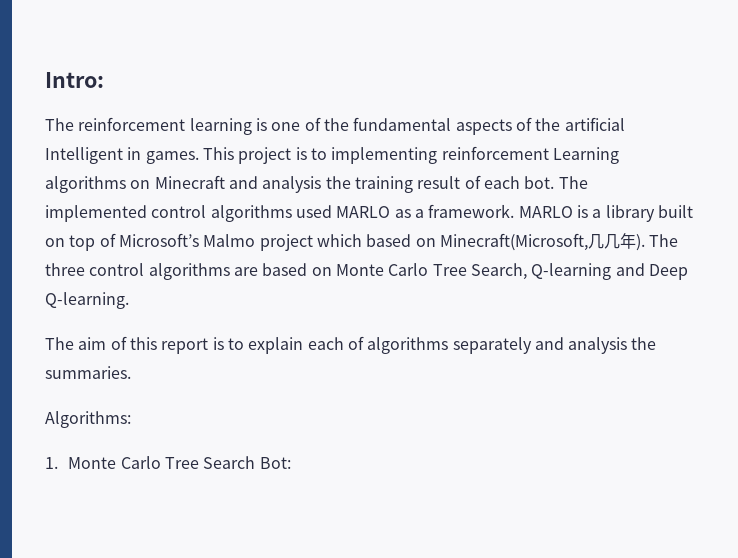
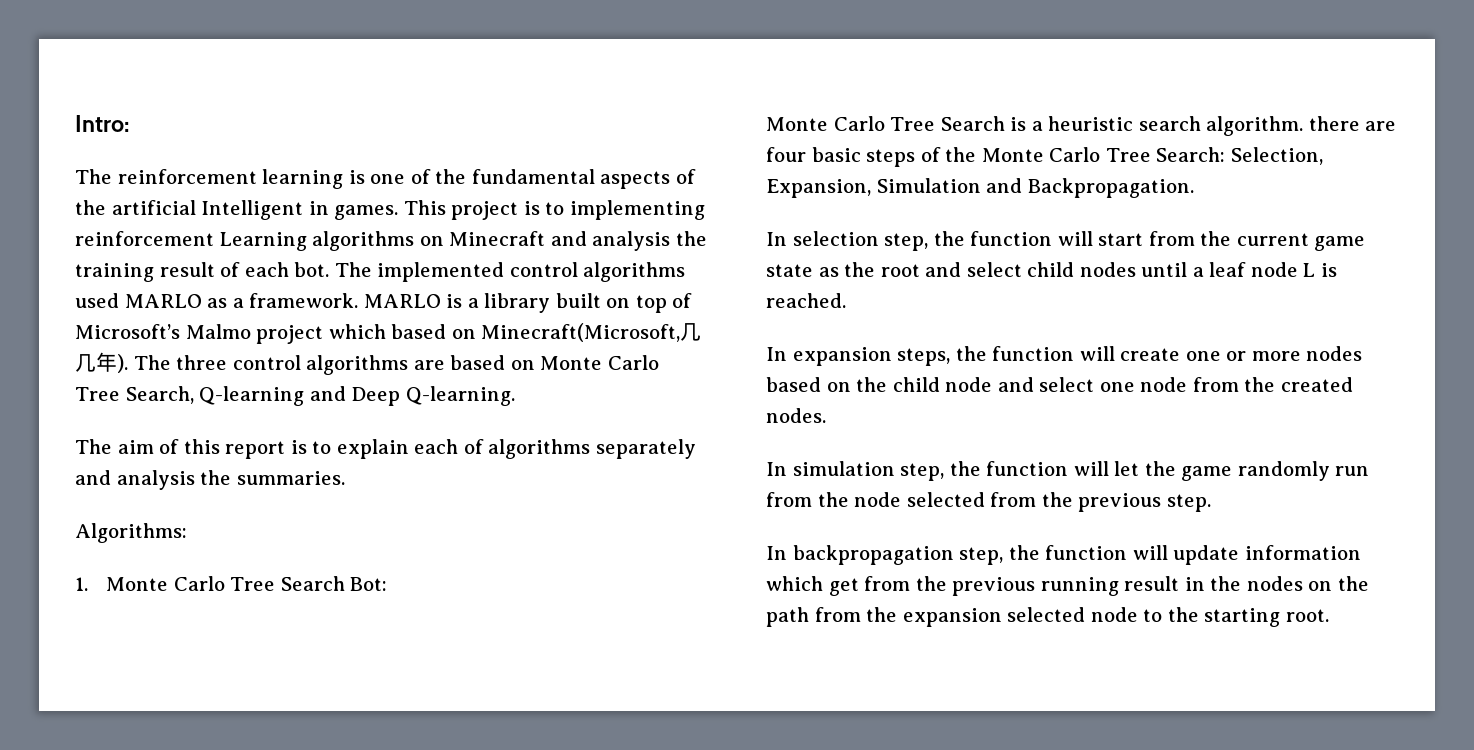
(291, 463) none -> [766,116,1397,136] [766,147,1323,167] [766,178,1194,198] [766,231,1366,251] [766,262,1337,277] [766,293,846,308] [766,346,1363,366] [766,377,1353,392] [766,408,826,423] [766,461,1370,481] [766,492,1211,512] [766,545,1361,565] [766,576,1369,596] [766,607,1329,627] // Monte Carlo Tree Search is a heuristic search algorithm. there are four basic steps of the Monte Carlo Tree Search: Selection, Expansion, Simulation and Backpropagation. // In selection step, the function will start from the current game state as the root and select child nodes until a leaf node L is reached. // In expansion steps, the function will create one or more nodes based on the child node and select one node from the created nodes. // In simulation step, the function will let the game randomly run from the node selected from the previous step. // In backpropagation step, the function will update information which get from the previous running result in the nodes on the path from the expansion selected node to the starting root.

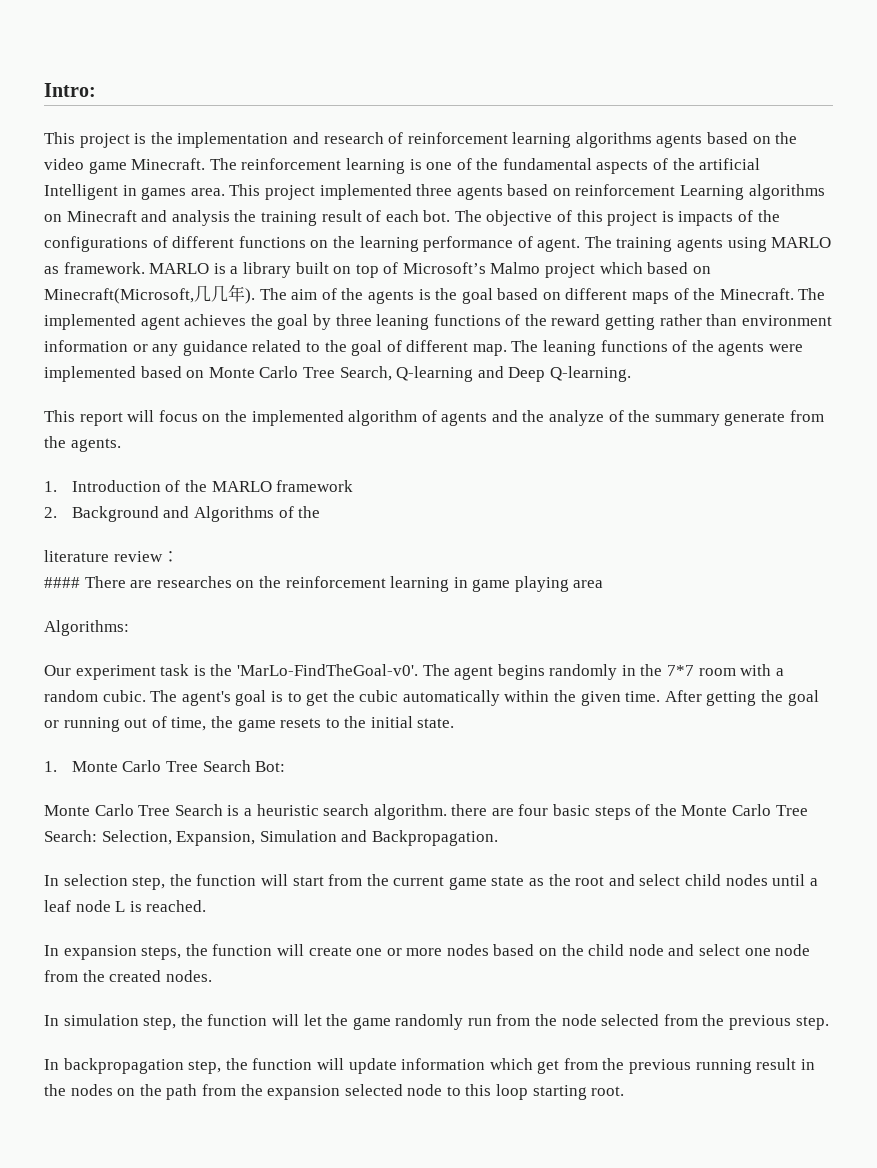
(129, 123) none -> [44,132,798,148] [44,158,206,174] This project is the implementation and research of reinforcement learning algorithms agents based on the video game Minecraft.
[334,200,705,220] games. This project is to implementing -> [141,184,571,200] games area. This project implemented three agents based on
[377,262,686,282] [75,293,119,308] implemented control algorithms used -> [486,210,780,226] [44,236,767,252] objective of this project is impacts of the configurations of different functions on the learning performance of agent. The training agents using
[232,298,244,308] a -> (59, 270) none
[176,355,445,375] three control algorithms are -> [291,288,826,304] [44,314,832,330] [44,340,804,356] [44,366,136,382] aim of the agents is the goal based on different maps of the Minecraft. The implemented agent achieves the goal by three leaning functions of the reward getting rather than environment information or any guidance related to the goal of different map. The leaning functions of the agents were implemented
[75,439,696,459] [75,470,345,490] [75,523,187,543] The aim of this report is to explain each of algorithms separately and analysis the summaries. // Algorithms: -> [44,410,825,426] [44,436,121,452] [44,480,354,492] [44,506,321,522] [44,550,179,562] [44,576,604,592] [44,620,129,636] [44,664,784,680] [44,690,819,706] [44,716,455,732] This report will focus on the implemented algorithm of agents and the analyze of the summary generate from the agents. // 1. Introduction of the MARLO framework // 2. Background and Algorithms of the // literature review： // #### There are researches on the reinforcement learning in game playing area // Algorithms: // Our experiment task is the 'MarLo-FindTheGoal-v0'. The agent begins randomly in the 7*7 room with a random cubic. The agent's goal is to get the cubic automatically within the given time. After getting the goal or running out of time, the game resets to the initial state.
[1167,607,1199,622] the -> [465,1084,529,1100] this loop

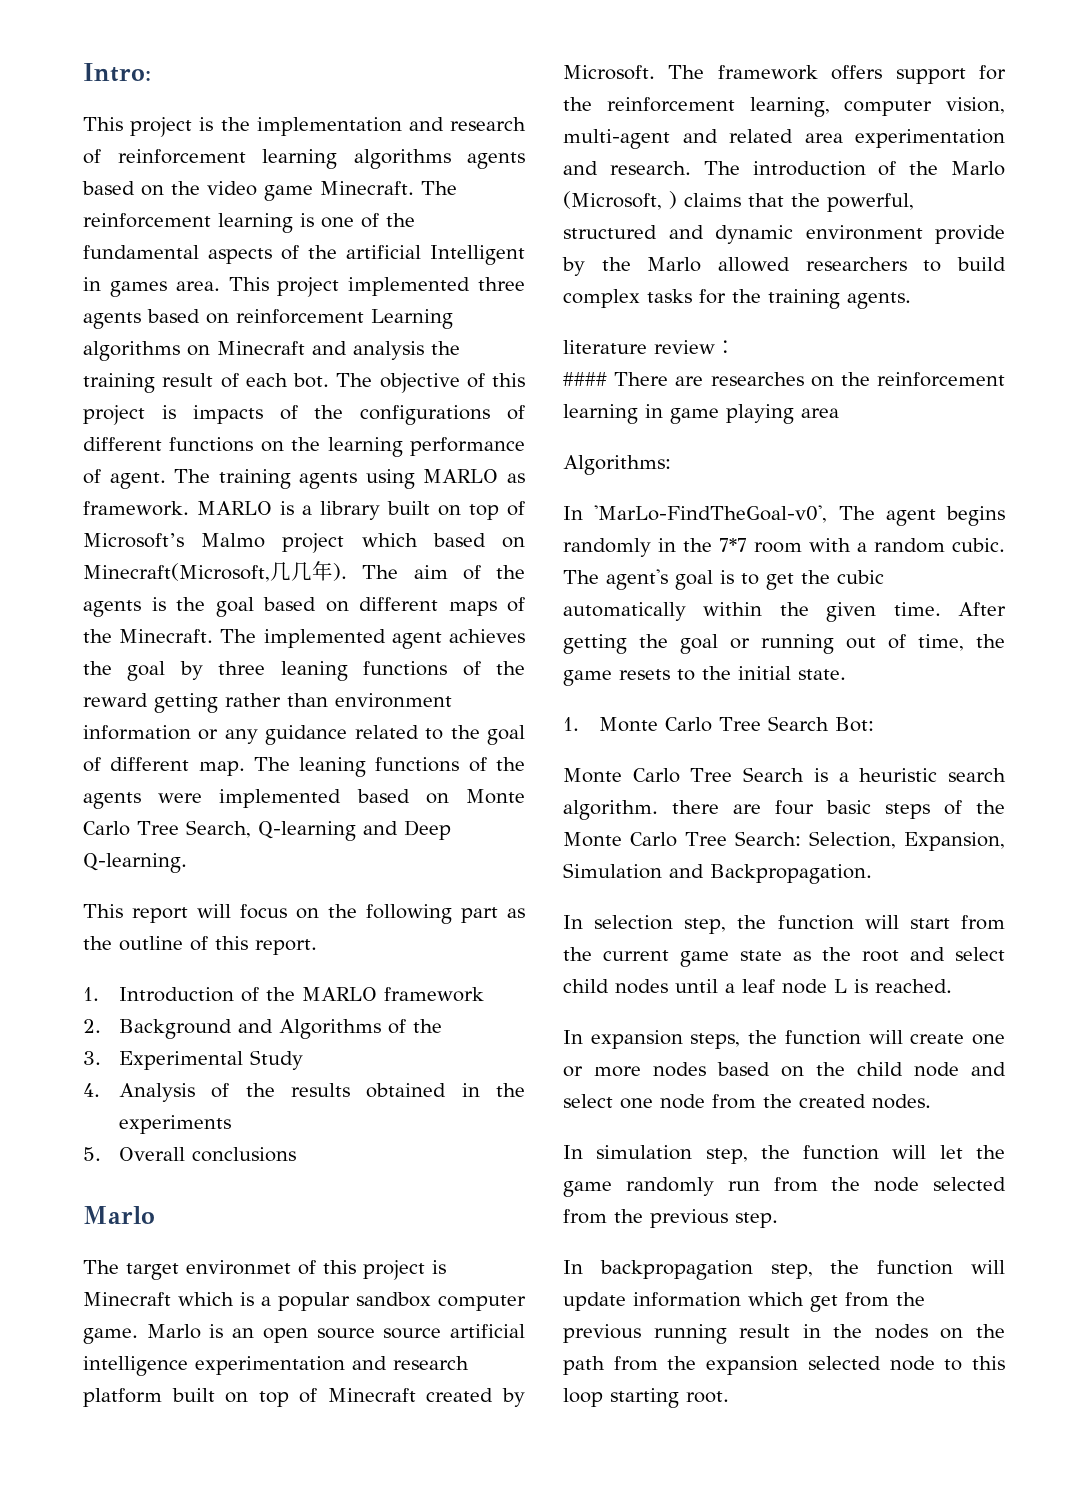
[251,410,825,426] [44,436,121,452] implemented algorithm of agents and the analyze of the summary generate from the agents. -> [366,904,525,924] [83,936,317,955] following part as the outline of this report.
(321, 512) none -> [83,1050,303,1070] [83,1083,525,1102] [118,1115,231,1134] [83,1147,296,1162] [83,1206,155,1224] [83,1260,446,1280] [83,1292,526,1311] [83,1324,525,1344] [83,1356,469,1376] [83,1388,525,1407] [563,65,1006,84] [563,97,1005,117] [563,129,1005,149] [563,161,1005,176] [563,191,914,212] [563,225,1005,244] [562,257,1006,276] [563,289,911,309] // 3. Experimental Study // 4. Analysis of the results obtained in the experiments // 5. Overall conclusions // Marlo // The target environmet of this project is Minecraft which is a popular sandbox computer game. Marlo is an open source source artificial intelligence experimentation and research platform built on top of Minecraft created by Microsoft. The framework offers support for the reinforcement learning, computer vision, multi-agent and related area experimentation and research. The introduction of the Marlo (Microsoft, ) claims that the powerful, structured and dynamic environment provide by the Marlo allowed researchers to build complex tasks for the training agents.
[44,664,418,680] Our experiment task is the 'MarLo-FindTheGoal-v0'. -> [563,505,828,523] In 'MarLo-FindTheGoal-v0',

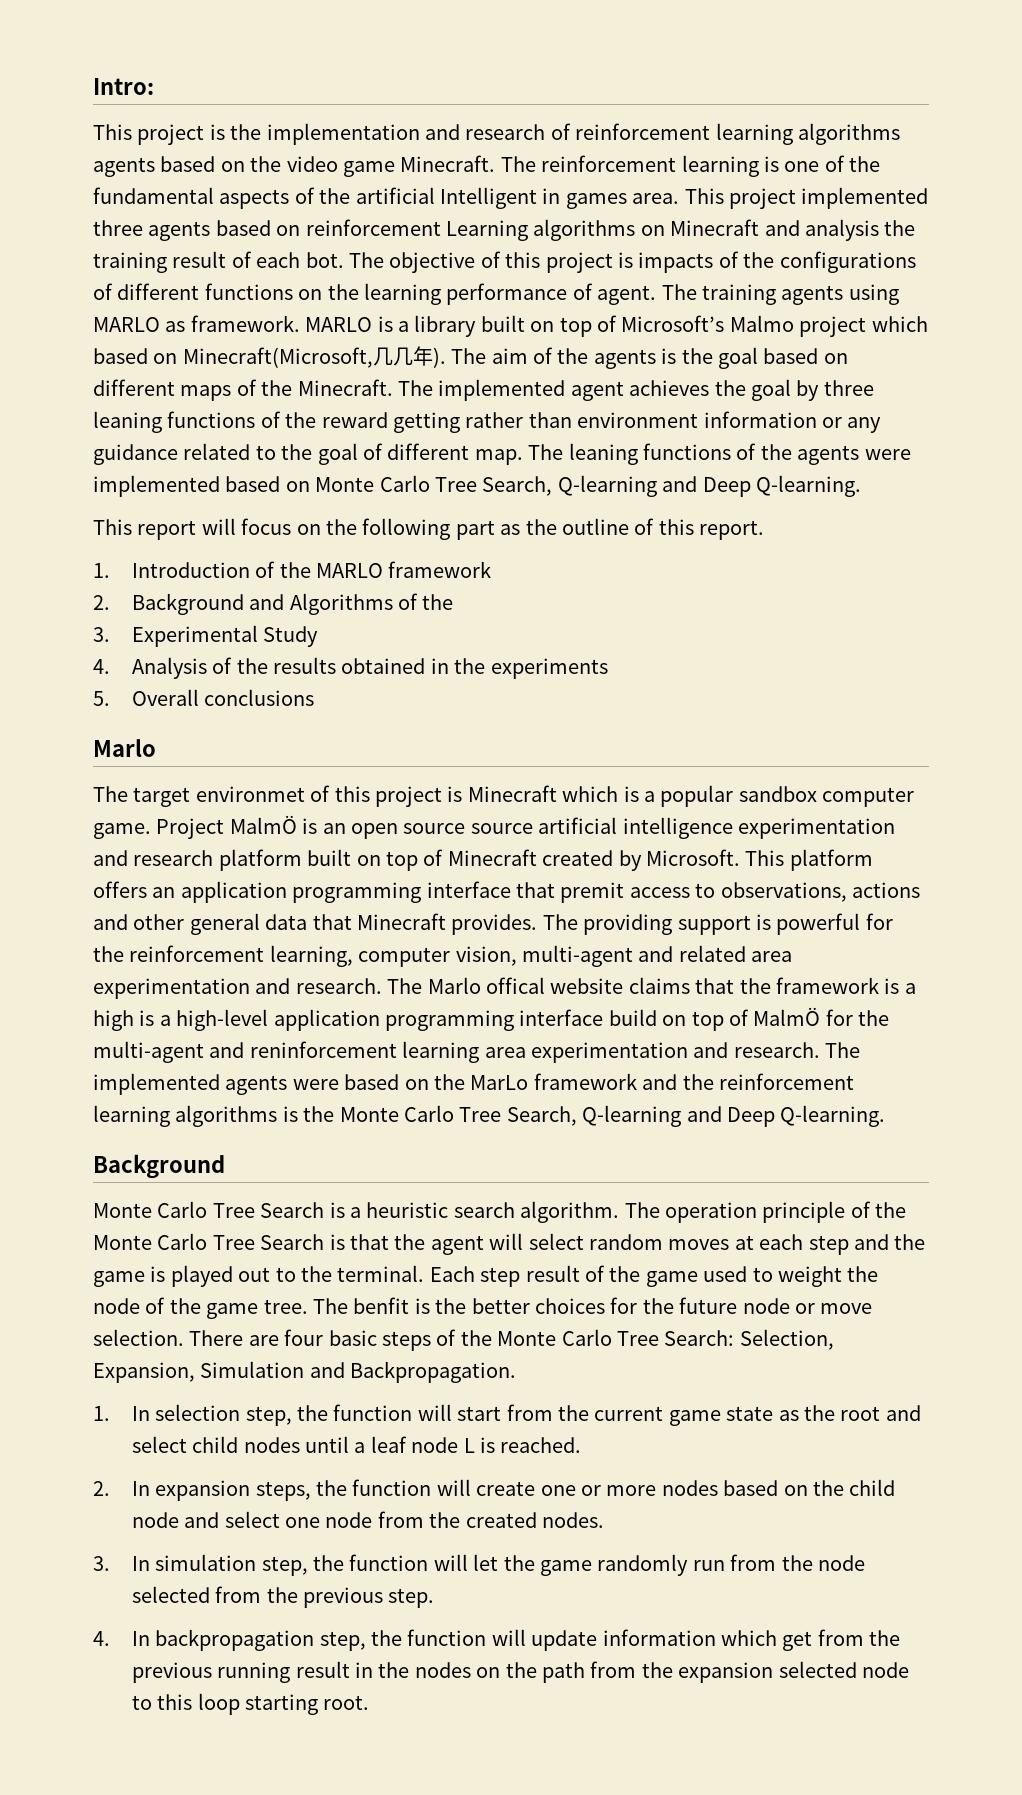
[146,1324,201,1339] Marlo -> [156,815,297,839] Project MalmÖ
[668,65,966,84] The framework offers support -> [745,849,873,871] [93,881,920,903] [93,913,861,935] This platform offers an application programming interface that premit access to observations, actions and other general data that Minecraft provides. The providing support is powerful
[752,161,1005,176] [563,191,914,212] [563,225,1005,244] [562,257,1006,276] [563,289,911,309] [563,340,736,354] [563,372,1005,387] [563,404,839,424] [563,455,671,475] [563,505,1005,526] [563,538,1005,557] [563,569,884,590] [563,602,1006,622] [563,634,1005,654] [563,666,846,686] [563,716,874,732] introduction of the Marlo (Microsoft, ) claims that the powerful, structured and dynamic environment provide by the Marlo allowed researchers to build complex tasks for the training agents. // literature review： // #### There are researches on the reinforcement learning in game playing area // Algorithms: // In 'MarLo-FindTheGoal-v0', The agent begins randomly in the 7*7 room with a random cubic. The agent's goal is to get the cubic automatically within the given time. After getting the goal or running out of time, the game resets to the initial state. // 1. Monte Carlo Tree Search Bot: -> [427,977,916,994] [93,1007,890,1031] [93,1041,861,1063] [93,1073,854,1095] [93,1105,886,1127] [93,1154,225,1179] Marlo offical website claims that the framework is a high is a high-level application programming interface build on top of MalmÖ for the multi-agent and reninforcement learning area experimentation and research. The implemented agents were based on the MarLo framework and the reinforcement learning algorithms is the Monte Carlo Tree Search, Q-learning and Deep Q-learning. // Background
[672,800,719,814] there -> [624,1201,907,1223] [93,1233,926,1255] [93,1265,879,1287] [93,1297,873,1319] [93,1329,244,1346] The operation principle of the Monte Carlo Tree Search is that the agent will select random moves at each step and the game is played out to the terminal. Each step result of the game used to weight the node of the game tree. The benfit is the better choices for the future node or move selection. There
(872, 874) none -> [93,1406,110,1421] 1.
(952, 986) none -> [93,1481,110,1496] 2.
(931, 1101) none -> [93,1556,110,1571] 3.
(778, 1220) none -> [93,1631,110,1646] 4.

